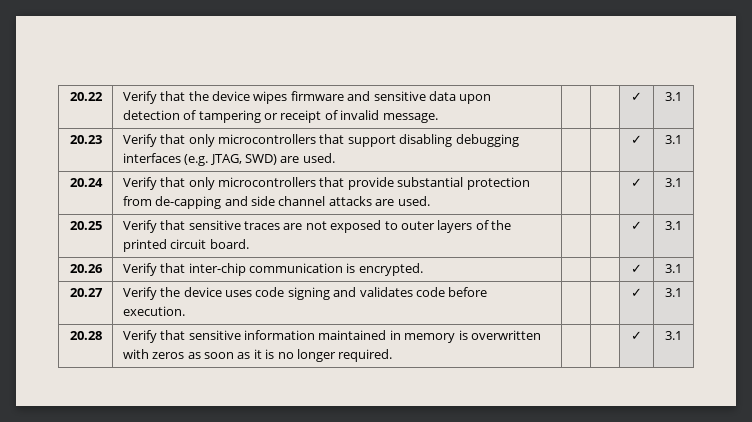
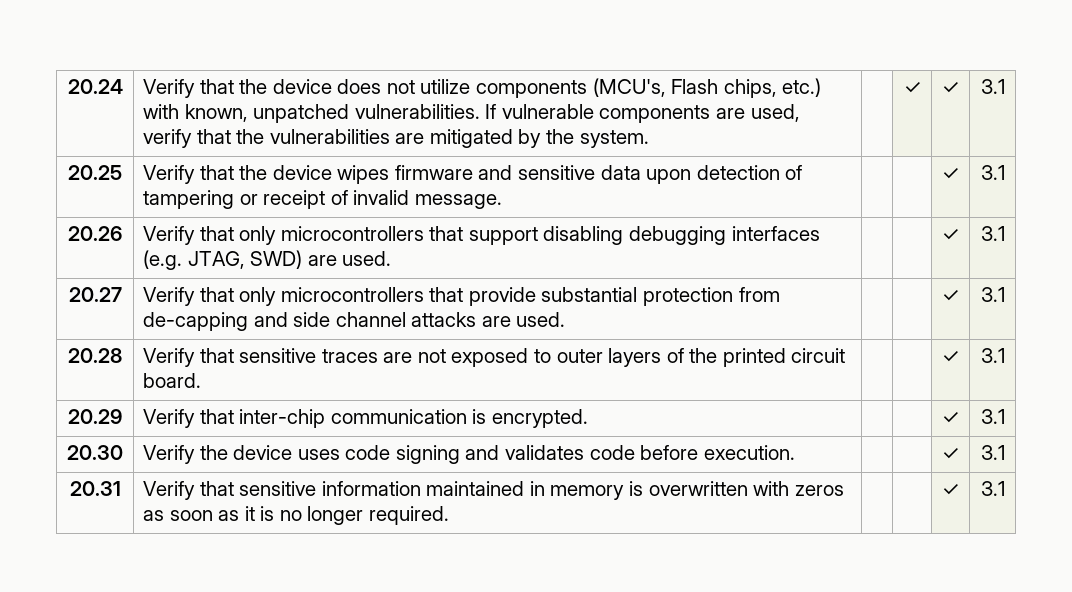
[69,92,103,101] 20.22 -> [67,79,123,94] [143,78,822,98] [143,104,800,123] [143,129,649,148] [903,82,921,94] [942,82,959,94] [980,79,1005,94] [68,165,122,180] 20.24 | Verify that the device does not utilize components (MCU's, Flash chips, etc.) with known, unpatched vulnerabilities. If vulnerable components are used, verify that the vulnerabilities are mitigated by the system. | | ✓ | ✓ | 3.1 // 20.25
[69,135,102,144] 20.23 -> [68,226,122,241] 20.26
[69,178,103,187] 20.24 -> [68,287,122,302] 20.27
[69,221,102,230] 20.25 -> [68,348,122,363] 20.28
[69,264,103,273] 20.26 -> [68,409,122,424] 20.29
[69,288,103,297] 20.27 -> [67,445,123,460] 20.30
[69,331,102,340] 20.28 -> [69,481,121,496] 20.31

